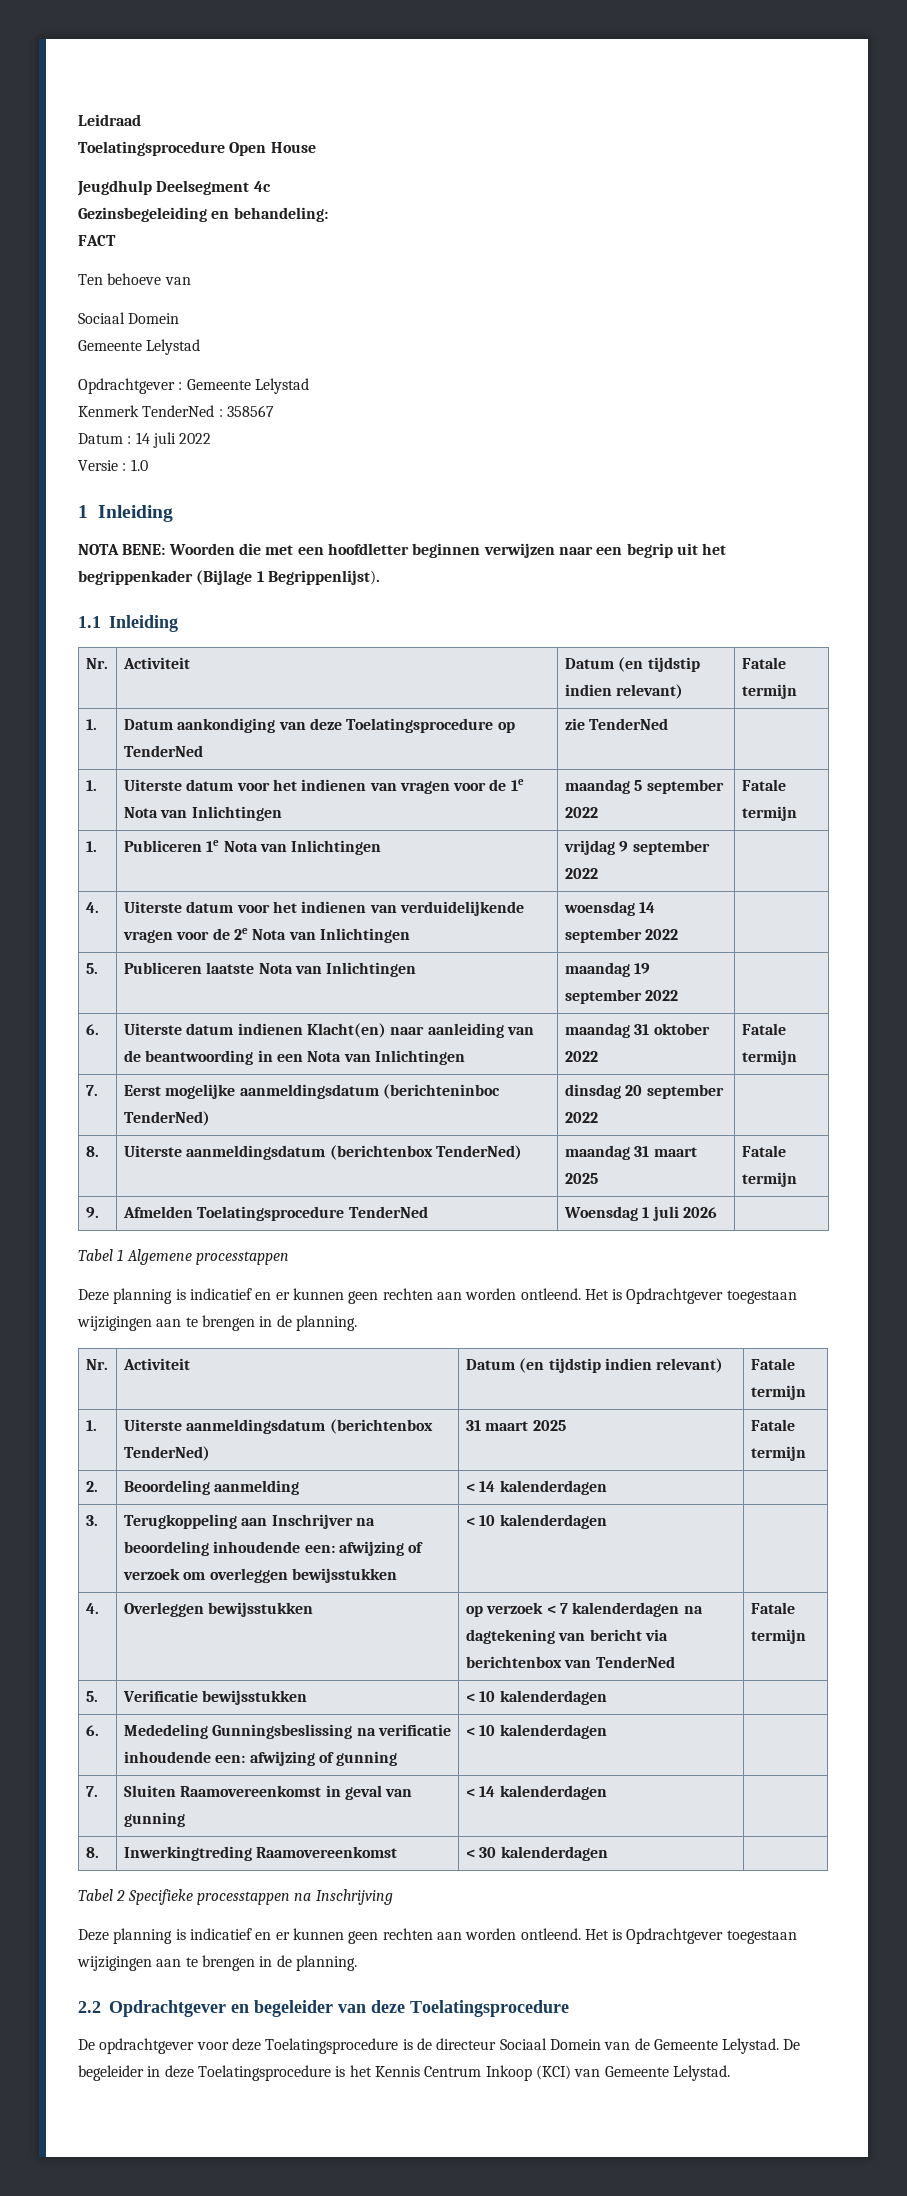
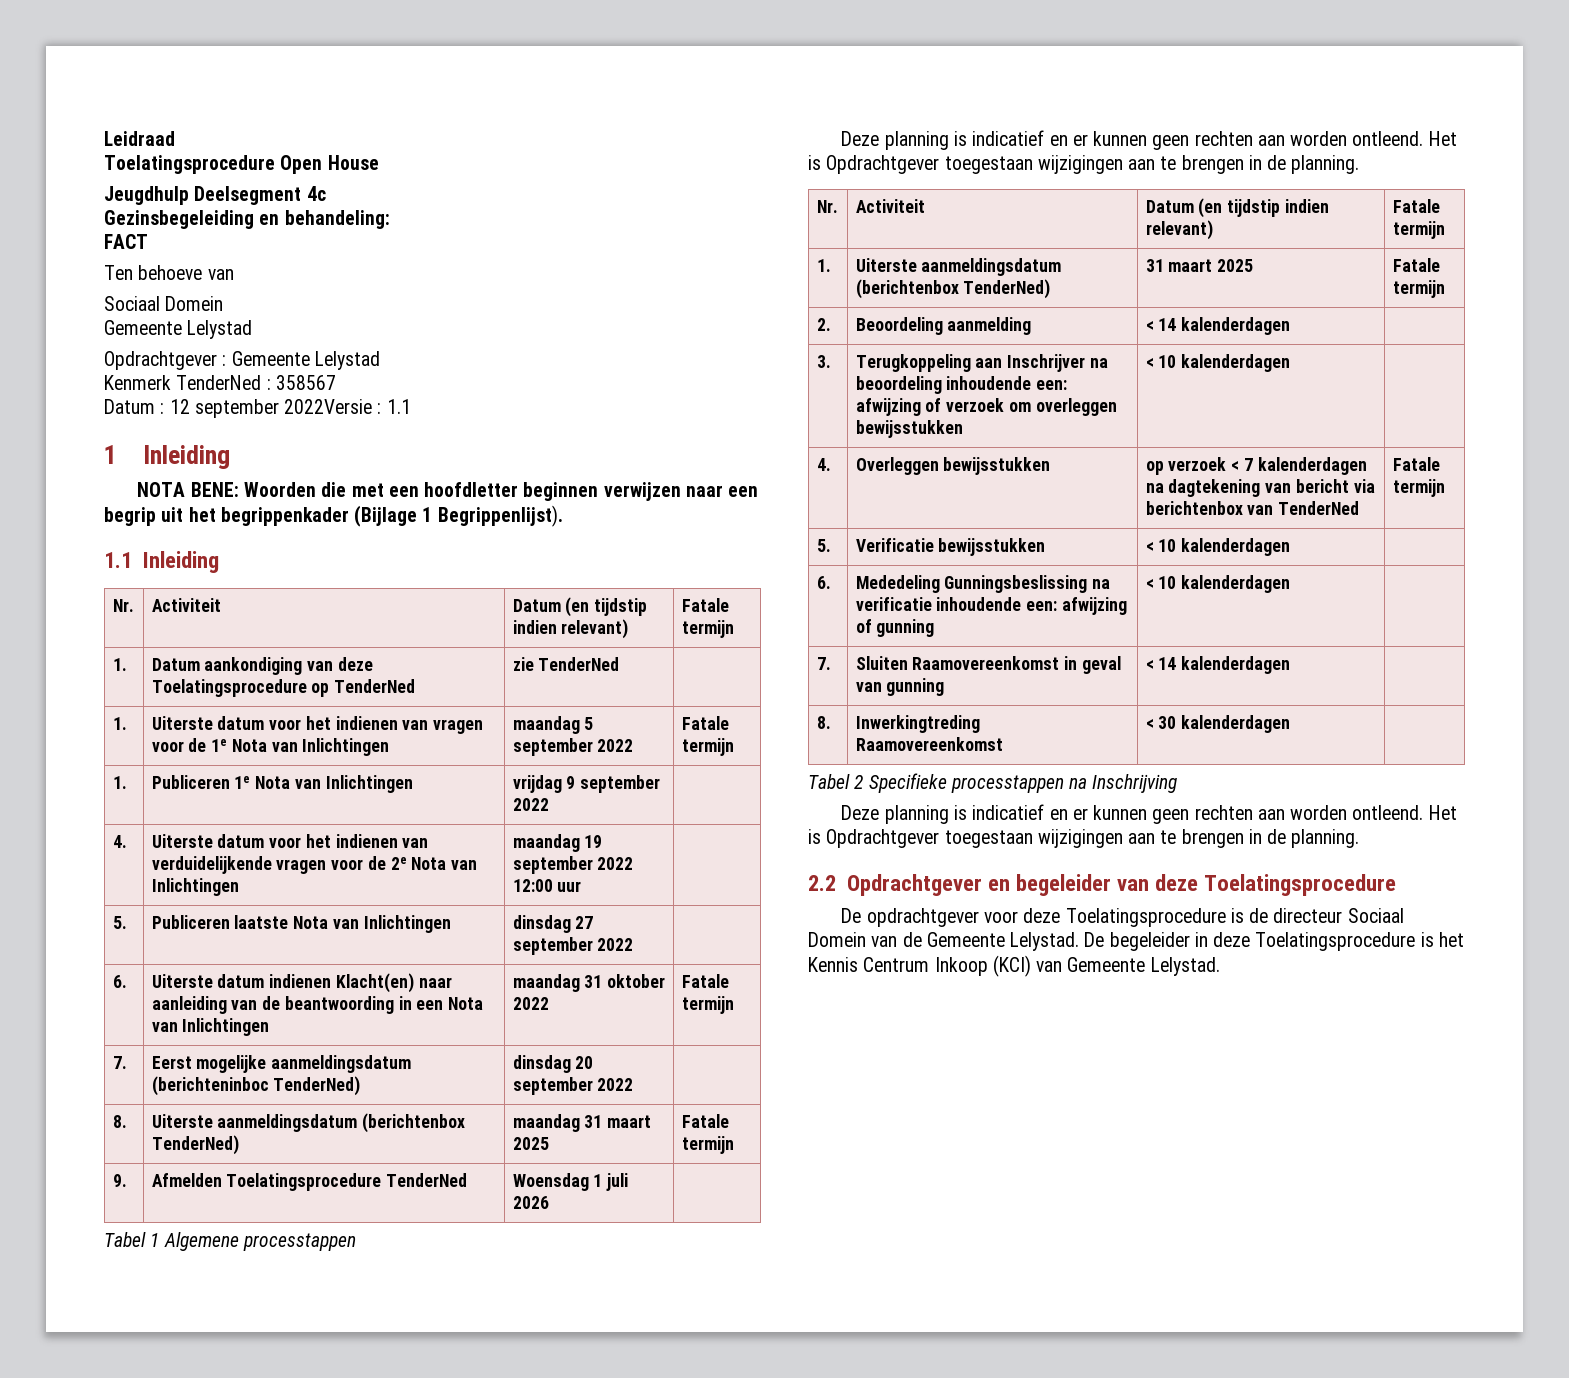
[135,432,212,448] [78,459,148,471] 14 juli 2022 // Versie : 1.0 -> [169,399,411,418] 12 september 2022Versie : 1.1
[563,901,656,916] [564,928,679,943] woensdag 14 september 2022 -> [512,834,603,852] [512,856,634,874] [512,879,582,892] maandag 19 september 2022 12:00 uur
[564,962,651,977] maandag 19 -> [512,915,594,933] dinsdag 27

